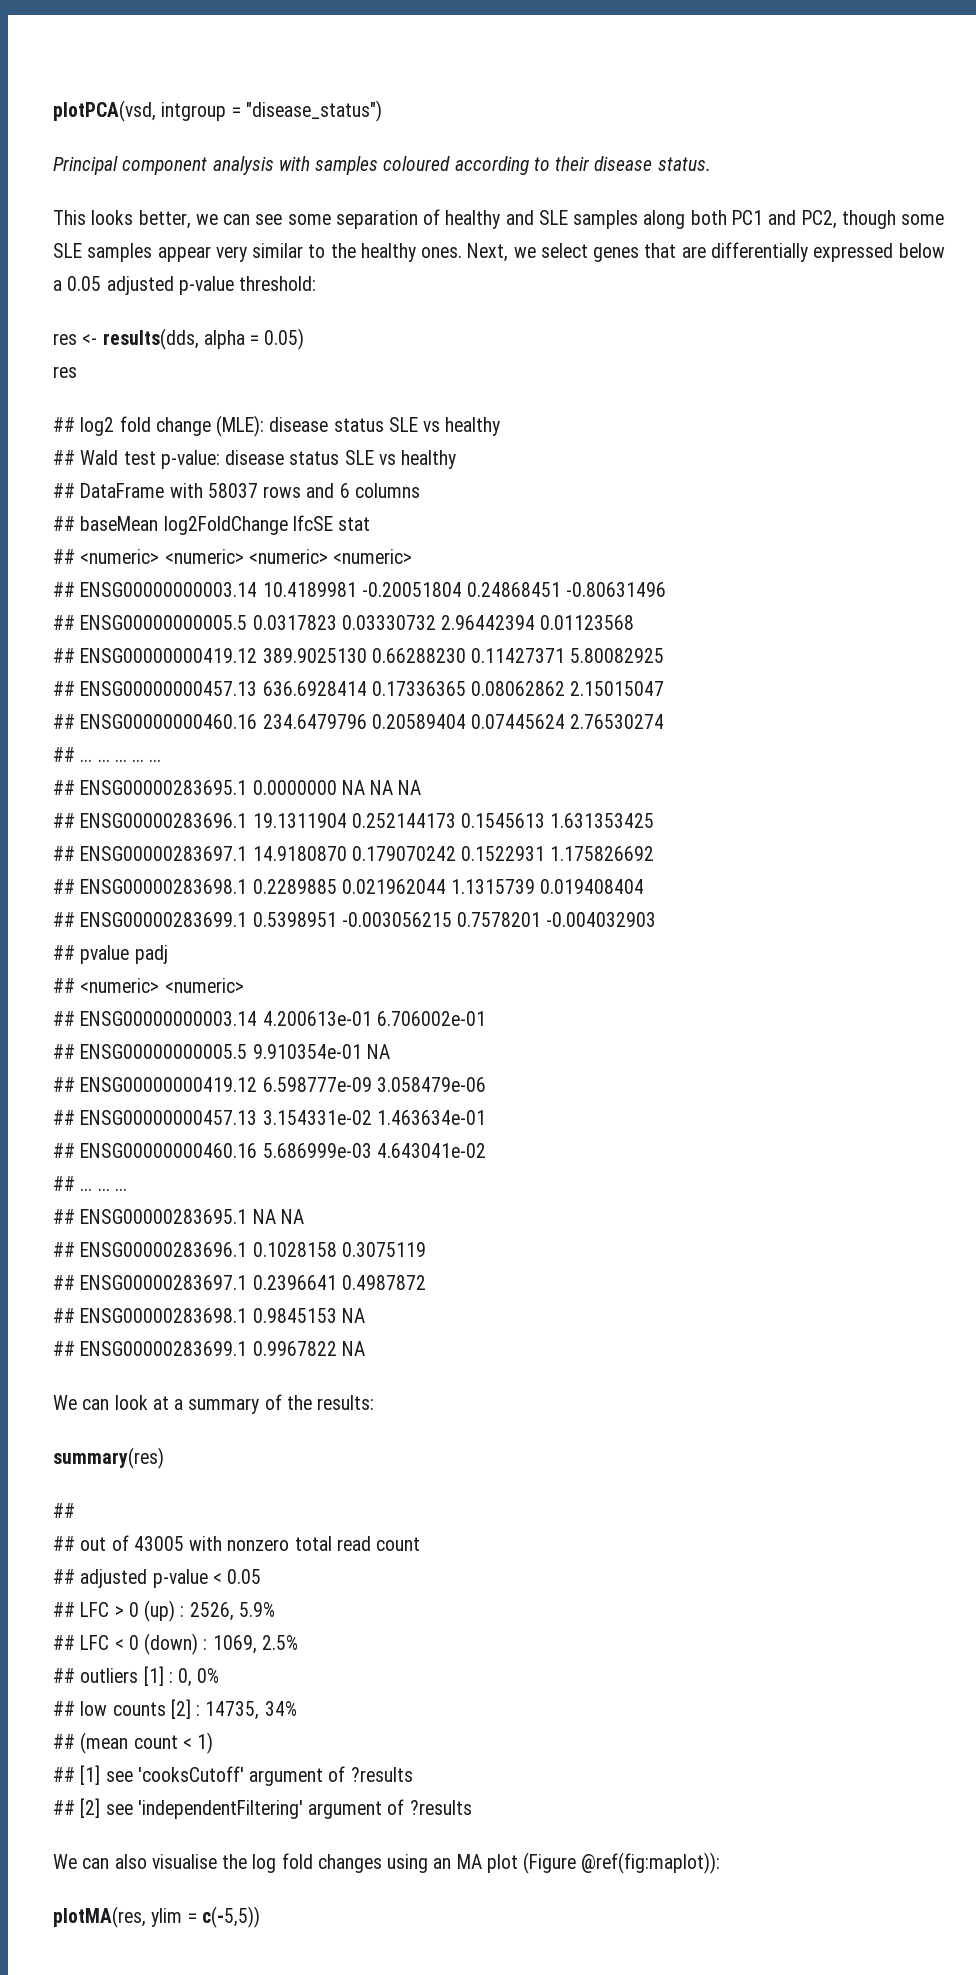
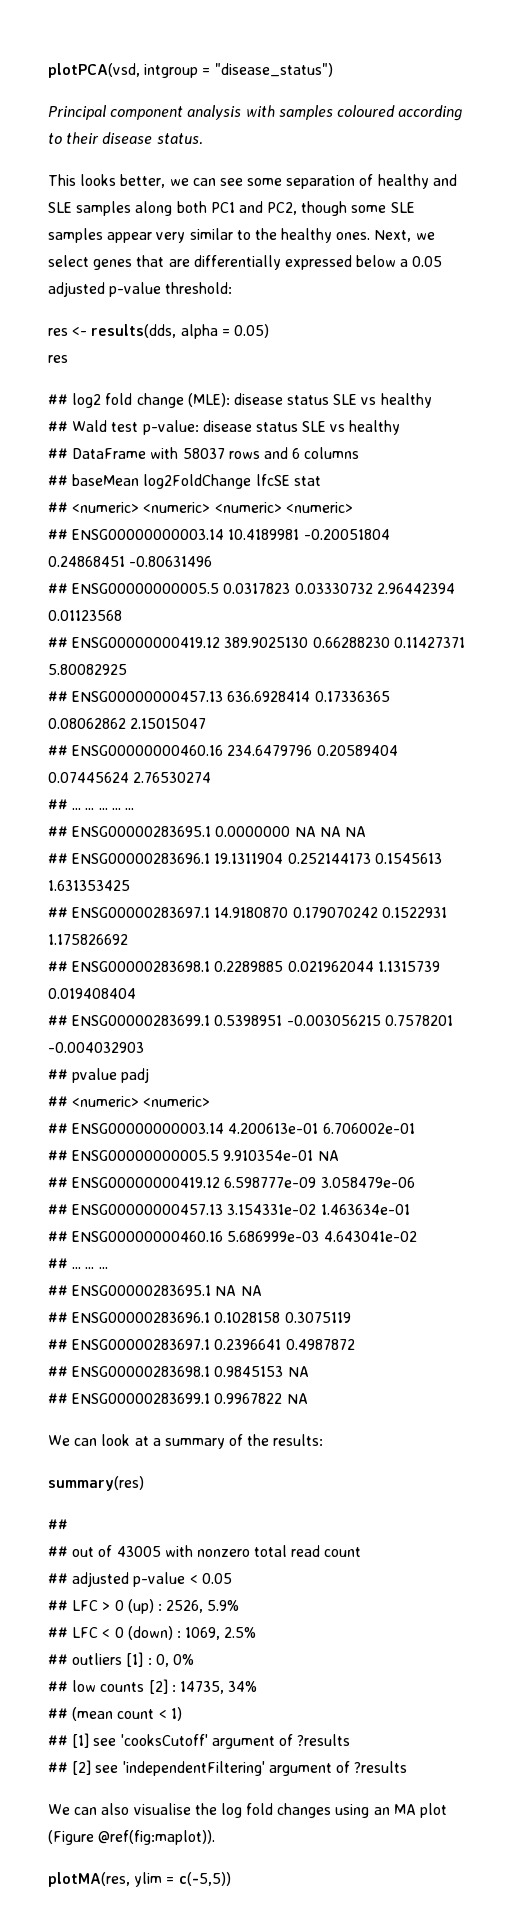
[581,1852,721,1874] @ref(fig:maplot)): -> [98,1830,216,1845] @ref(fig:maplot)).

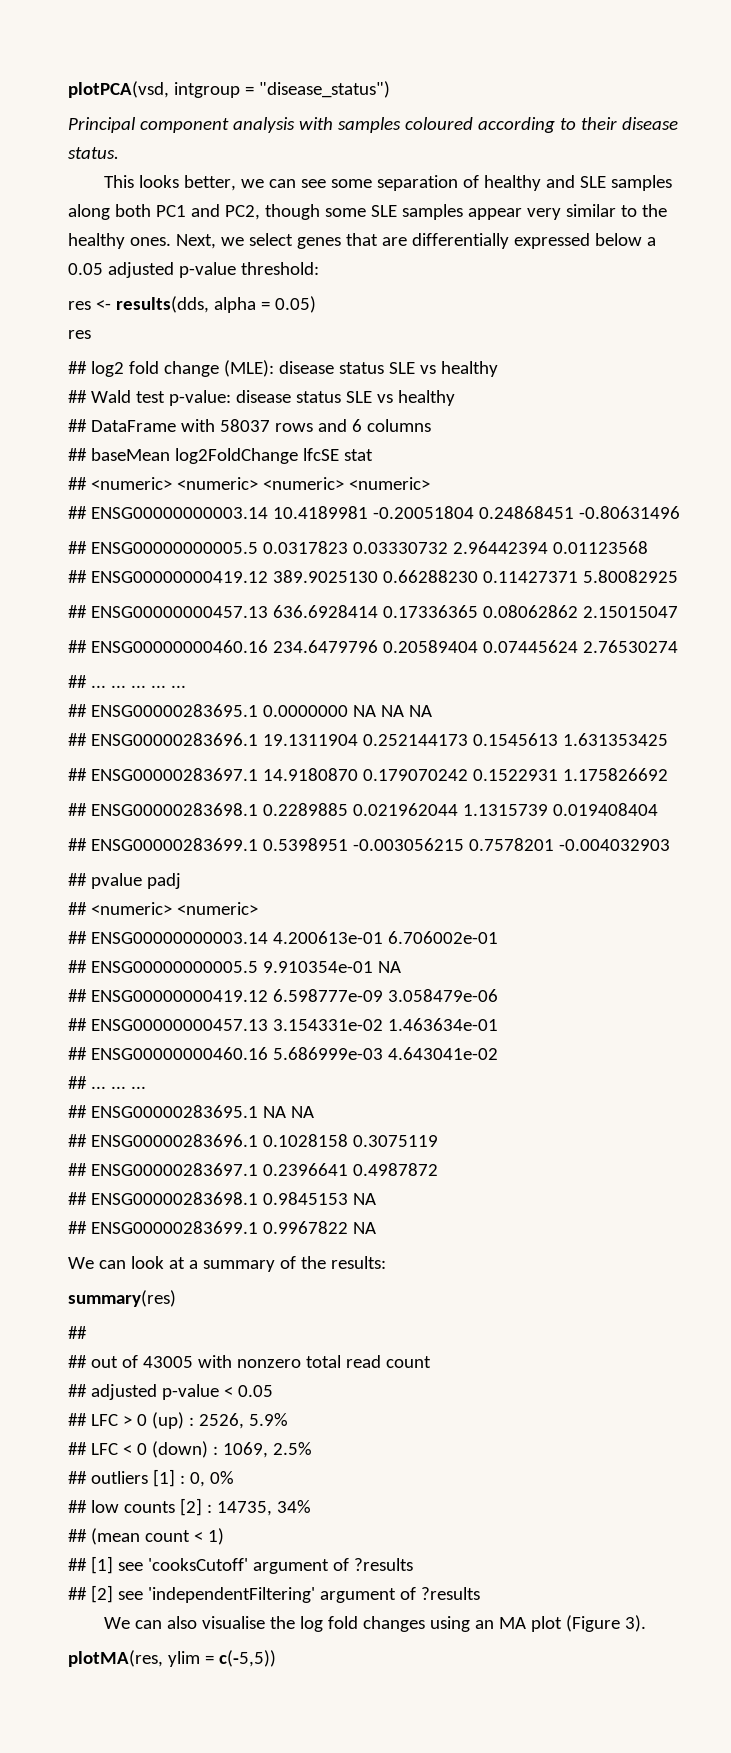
[98,1830,216,1845] @ref(fig:maplot)). -> [624,1615,646,1632] 3).

